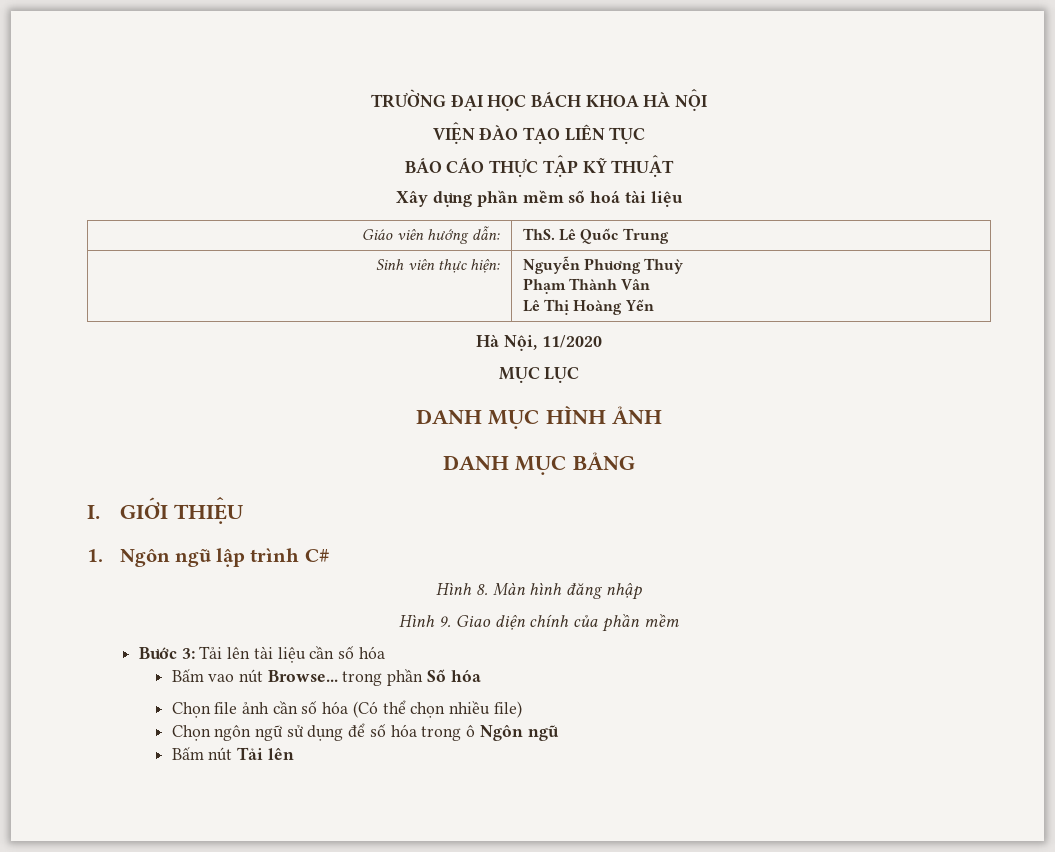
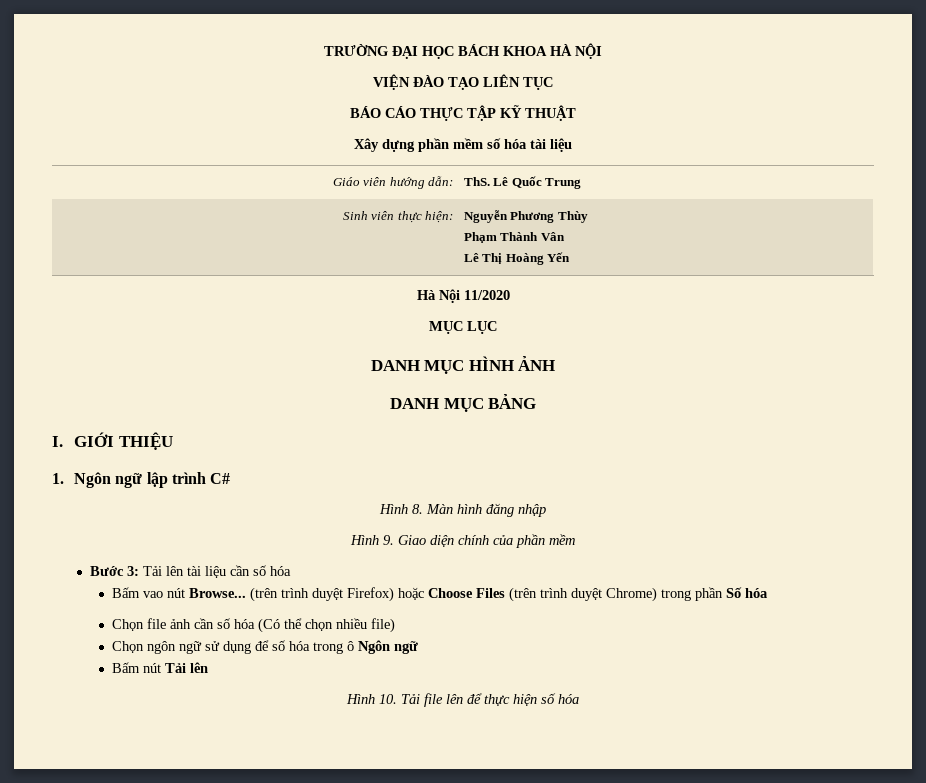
[590,190,621,203] hoá -> [504,139,527,149] hóa
[644,258,684,274] Thuỳ -> [557,211,588,223] Thùy
[504,335,537,351] Nội, -> [438,289,460,303] Nội
(338, 676) none -> [250,587,658,602] (trên trình duyệt Firefox) hoặc Choose Files (trên trình duyệt Chrome)
(294, 754) none -> [346,693,579,707] // Hình 10. Tải file lên để thực hiện số hóa

